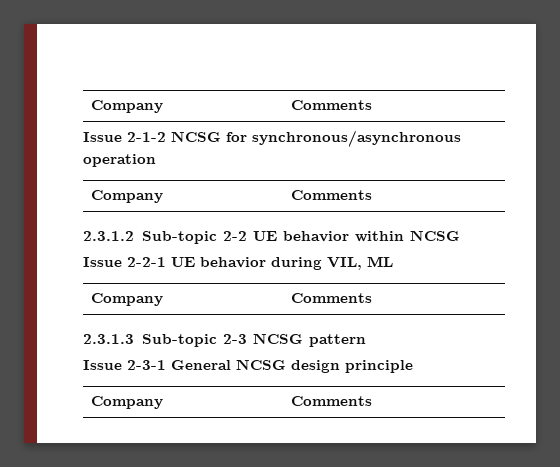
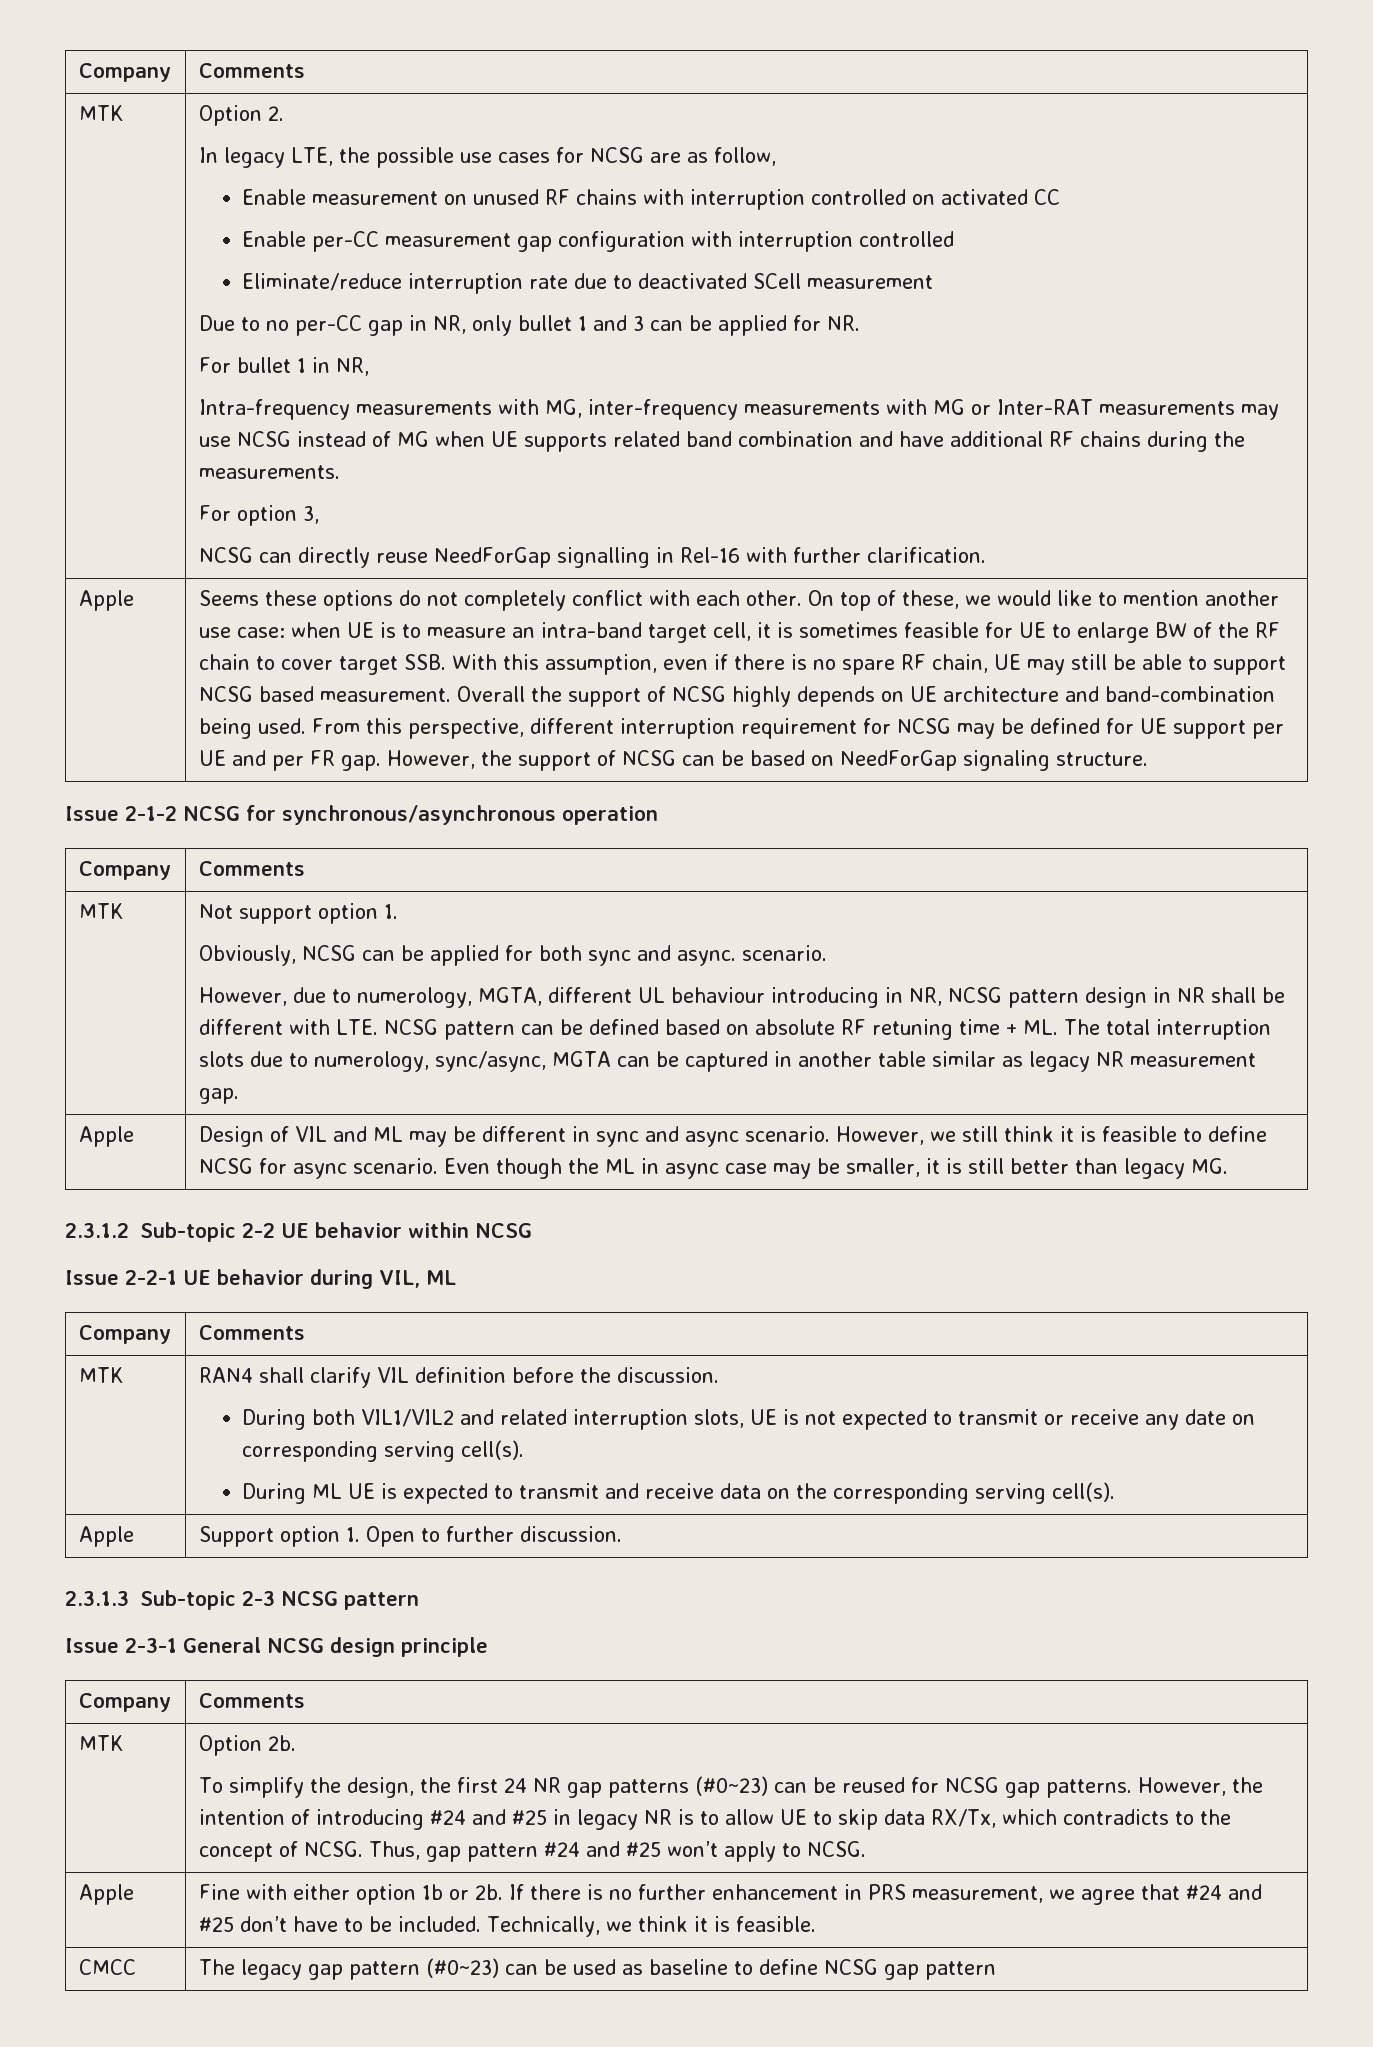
[90,100,163,113] [290,100,372,110] Company | Comments -> [78,63,171,82] [198,63,305,78] [78,105,124,121] [198,105,284,126] [198,147,776,168] [242,189,1061,210] [242,231,955,252] [242,273,934,294] [198,315,860,336] [198,357,369,376] [198,399,1279,420] [198,431,1245,452] [198,465,340,479] [198,505,319,526] [198,547,986,568] [78,590,134,611] [198,590,1279,611] [198,622,1280,643] [198,654,1286,675] [198,686,1275,707] [198,718,1284,739] [198,750,1148,771] Company | Comments // MTK | Option 2. // In legacy LTE, the possible use cases for NCSG are as follow, // Enable measurement on unused RF chains with interruption controlled on activated CC // Enable per-CC measurement gap configuration with interruption controlled // Eliminate/reduce interruption rate due to deactivated SCell measurement // Due to no per-CC gap in NR, only bullet 1 and 3 can be applied for NR. // For bullet 1 in NR, // Intra-frequency measurements with MG, inter-frequency measurements with MG or Inter-RAT measurements may use NCSG instead of MG when UE supports related band combination and have additional RF chains during the measurements. // For option 3, // NCSG can directly reuse NeedForGap signalling in Rel-16 with further clarification. // Apple | Seems these options do not completely conflict with each other. On top of these, we would like to mention another use case: when UE is to measure an intra-band target cell, it is sometimes feasible for UE to enlarge BW of the RF chain to cover target SSB. With this assumption, even if there is no spare RF chain, UE may still be able to support NCSG based measurement. Overall the support of NCSG highly depends on UE architecture and band-combination being used. From this perspective, different interruption requirement for NCSG may be defined for UE support per UE and per FR gap. However, the support of NCSG can be based on NeedForGap signaling structure.
(372, 195) none -> [78,903,124,919] [198,903,398,924] [198,945,827,966] [198,987,1285,1008] [198,1019,1271,1040] [198,1051,1256,1072] [198,1088,239,1104] [78,1126,134,1147] [198,1126,1267,1147] [198,1158,1228,1179] // MTK | Not support option 1. // Obviously, NCSG can be applied for both sync and async. scenario. // However, due to numerology, MGTA, different UL behaviour introducing in NR, NCSG pattern design in NR shall be different with LTE. NCSG pattern can be defined based on absolute RF retuning time + ML. The total interruption slots due to numerology, sync/async, MGTA can be captured in another table similar as legacy NR measurement gap. // Apple | Design of VIL and ML may be different in sync and async scenario. However, we still think it is feasible to define NCSG for async scenario. Even though the ML in async case may be smaller, it is still better than legacy MG.
(372, 298) none -> [78,1367,124,1383] [198,1367,719,1388] [242,1409,1256,1430] [242,1440,525,1462] [242,1482,1116,1504] [78,1526,134,1547] [198,1526,622,1547] // MTK | RAN4 shall clarify VIL definition before the discussion. // During both VIL1/VIL2 and related interruption slots, UE is not expected to transmit or receive any date on corresponding serving cell(s). // During ML UE is expected to transmit and receive data on the corresponding serving cell(s). // Apple | Support option 1. Open to further discussion.
(372, 401) none -> [78,1735,124,1751] [198,1735,296,1756] [198,1776,1263,1798] [198,1809,1231,1830] [198,1841,866,1862] [78,1884,134,1905] [198,1884,1262,1905] [198,1916,816,1937] [78,1959,136,1975] [198,1958,996,1980] // MTK | Option 2b. // To simplify the design, the first 24 NR gap patterns (#0~23) can be reused for NCSG gap patterns. However, the intention of introducing #24 and #25 in legacy NR is to allow UE to skip data RX/Tx, which contradicts to the concept of NCSG. Thus, gap pattern #24 and #25 won’t apply to NCSG. // Apple | Fine with either option 1b or 2b. If there is no further enhancement in PRS measurement, we agree that #24 and #25 don’t have to be included. Technically, we think it is feasible. // CMCC | The legacy gap pattern (#0~23) can be used as baseline to define NCSG gap pattern

